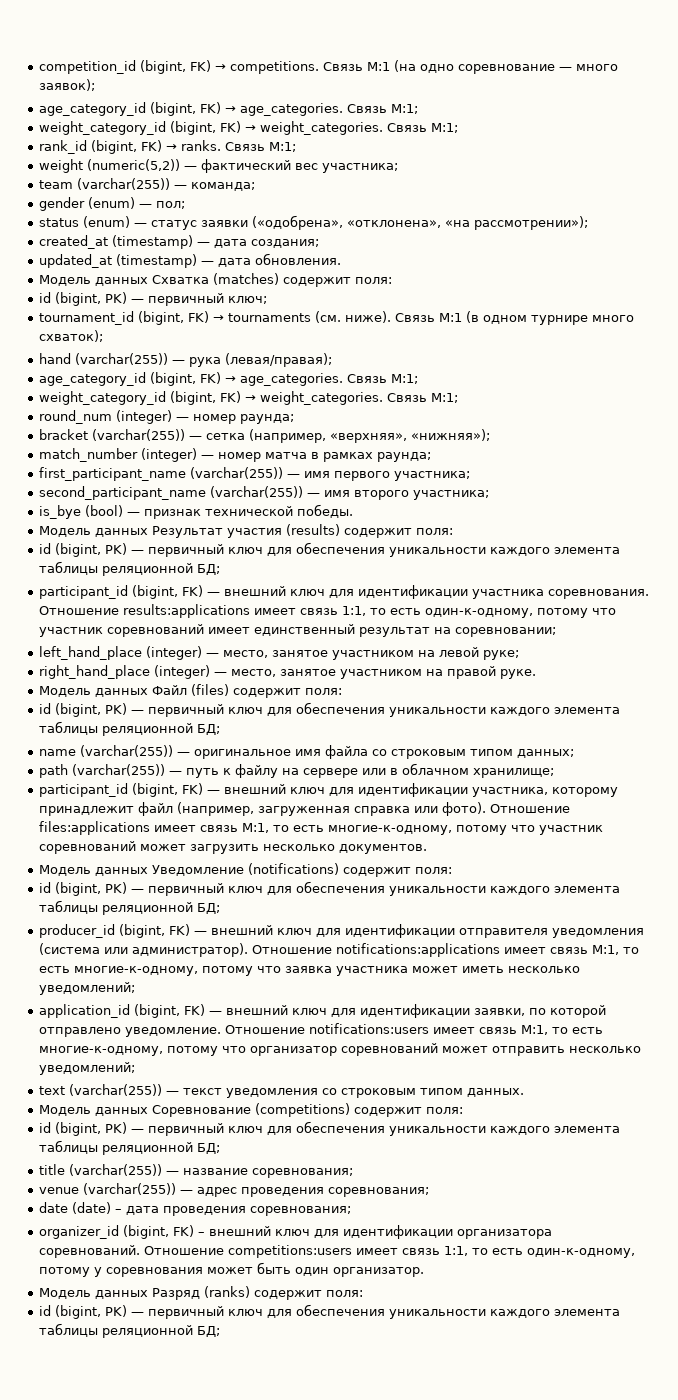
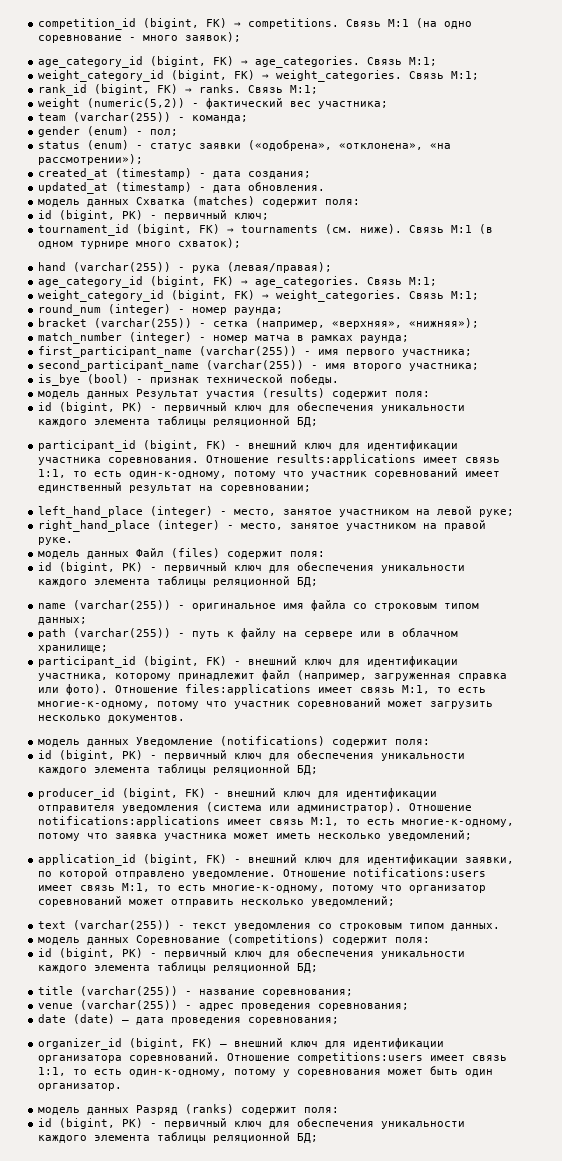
[558,67,572,71] — -> [129,37,137,41] -
[183,166,197,170] — -> [192,103,200,107] -
[173,185,187,189] — -> [178,117,186,121] -
[138,204,152,208] — -> [136,131,144,135] -
[133,223,147,227] — -> [136,145,144,149] -
[196,242,210,246] — -> [199,173,207,177] -
[200,261,214,265] — -> [199,187,207,191] -
[38,275,91,286] Модель -> [38,199,81,207] модель
[130,299,144,303] — -> [150,215,158,219] -
[171,360,185,364] — -> [178,267,186,271] -
[175,417,189,421] — -> [178,309,186,313] -
[188,436,202,440] — -> [199,323,207,327] -
[200,455,214,459] — -> [199,337,207,341] -
[286,474,300,478] — -> [304,351,312,355] -
[306,493,320,497] — -> [311,365,319,369] -
[126,512,140,516] — -> [136,379,144,383] -
[38,526,91,537] Модель -> [38,391,81,399] модель
[130,550,144,554] — -> [150,407,158,411] -
[206,592,220,596] — -> [234,445,242,449] -
[205,653,219,657] — -> [220,511,228,515] -
[213,672,227,676] — -> [227,525,235,529] -
[38,686,91,697] Модель -> [38,551,81,559] модель
[130,710,144,714] — -> [150,567,158,571] -
[176,752,190,756] — -> [178,605,186,609] -
[168,771,182,775] — -> [178,633,186,637] -
[206,790,220,794] — -> [234,661,242,665] -
[38,865,91,876] Модель -> [38,739,81,747] модель
[130,889,144,893] — -> [150,755,158,759] -
[193,931,207,935] — -> [213,793,221,797] -
[208,1011,222,1015] — -> [234,859,242,863] -
[165,1091,179,1095] — -> [178,925,186,929] -
[38,1105,91,1116] Модель -> [38,937,81,945] модель
[130,1129,144,1133] — -> [150,953,158,957] -
[165,1171,179,1175] — -> [185,991,193,995] -
[179,1190,193,1194] — -> [185,1005,193,1009] -
[38,1288,91,1299] Модель -> [38,1107,81,1115] модель
[130,1312,144,1316] — -> [150,1123,158,1127] -

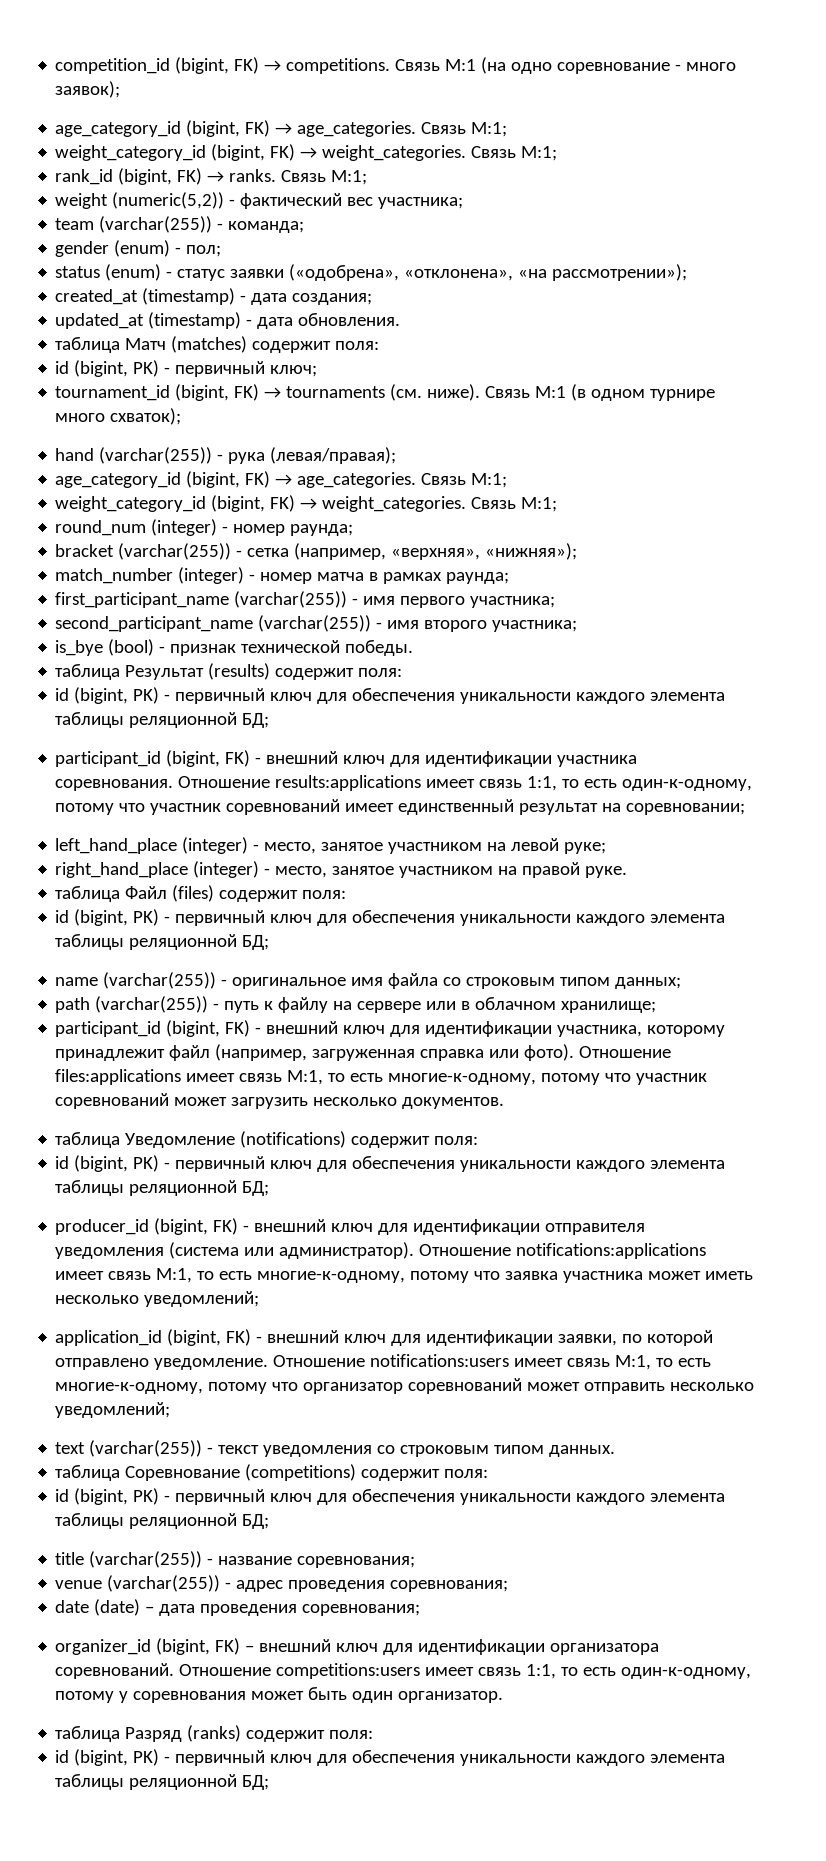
[38,197,186,207] модель данных Схватка -> [55,337,167,353] таблица Матч
[38,389,256,399] модель данных Результат участия -> [55,664,205,680] таблица Результат
[38,551,130,559] модель данных -> [55,886,121,902] таблица
[38,739,130,747] модель данных -> [55,1132,121,1148] таблица
[38,937,130,945] модель данных -> [55,1465,121,1481] таблица
[38,1107,130,1115] модель данных -> [55,1726,121,1742] таблица

